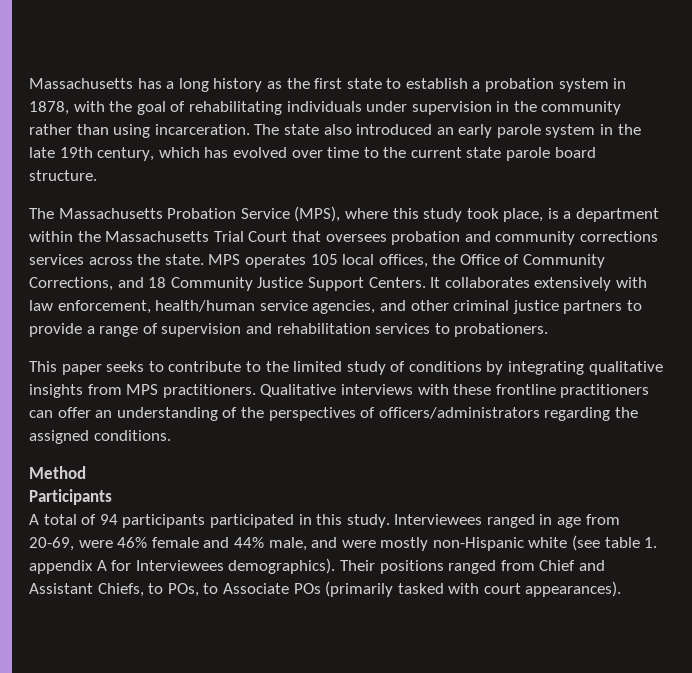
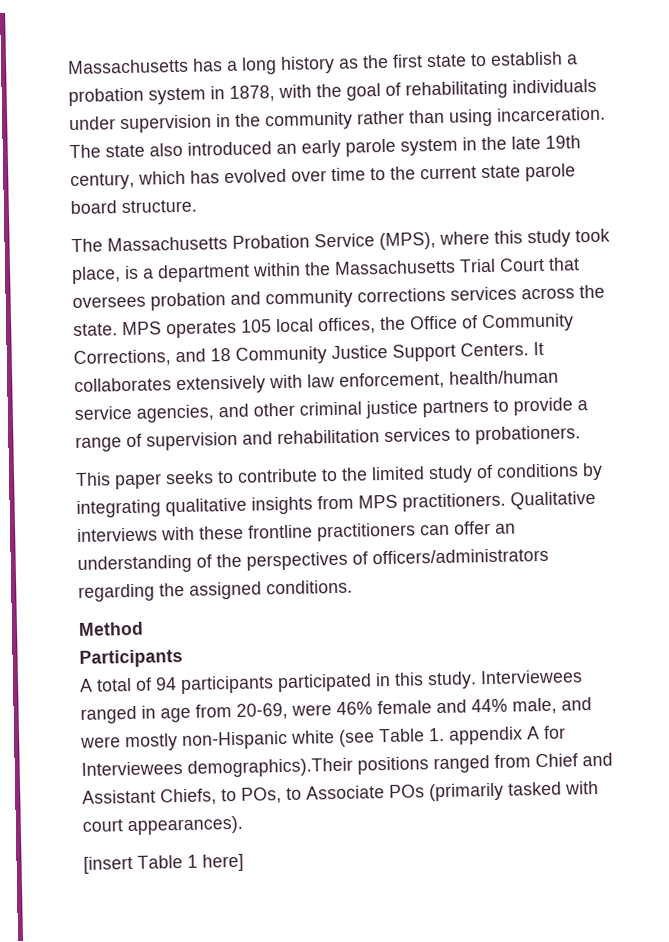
[604,537,640,548] table -> [379,728,425,743] Table
[228,558,375,574] demographics). Their -> [187,757,353,778] demographics).Their
(622, 589) none -> [83,853,244,874] // [insert Table 1 here]

